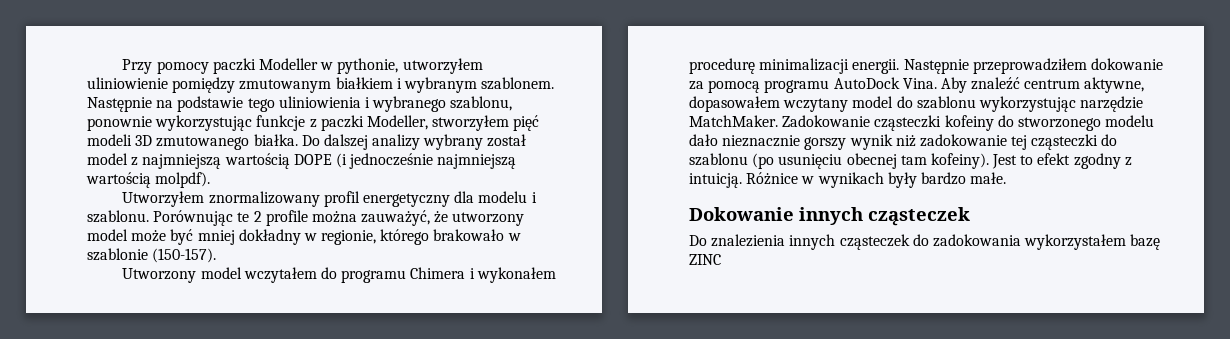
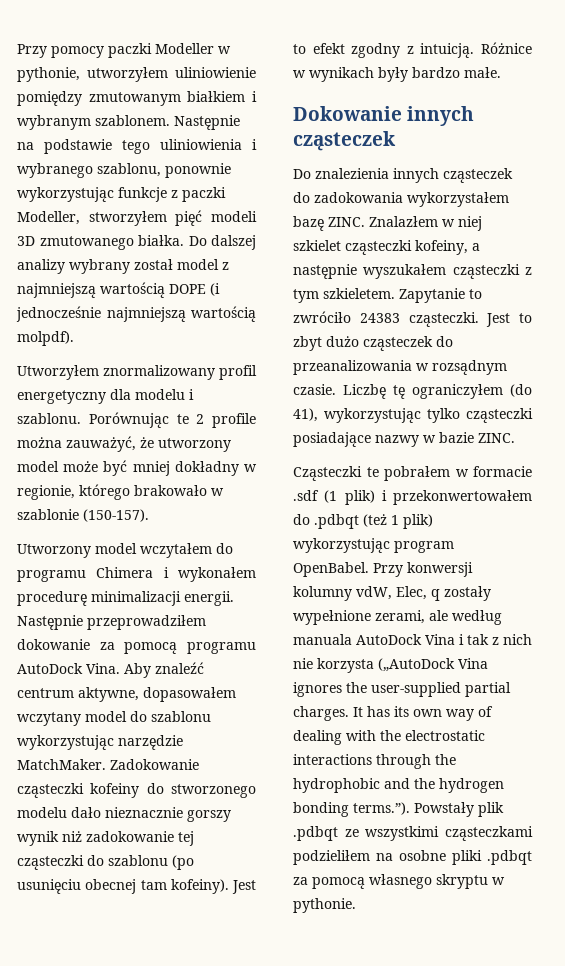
[689,254,721,265] ZINC -> [328,216,482,231] [293,240,480,255] [293,264,532,279] [293,288,482,303] [293,311,532,327] [293,336,453,351] [293,360,507,375] [293,384,532,399] [293,408,533,423] [293,432,515,447] [293,466,532,481] [293,490,532,505] [293,514,433,529] [293,538,454,553] [293,562,473,577] [293,586,491,601] [293,610,502,625] [293,634,532,645] [293,658,488,673] [293,682,511,697] [293,706,493,721] [293,730,485,745] [293,754,456,769] [293,778,504,793] [293,802,504,817] [293,826,533,841] [293,850,532,865] [293,874,505,889] [293,898,356,913] ZINC. Znalazłem w niej szkielet cząsteczki kofeiny, a następnie wyszukałem cząsteczki z tym szkieletem. Zapytanie to zwróciło 24383 cząsteczki. Jest to zbyt dużo cząsteczek do przeanalizowania w rozsądnym czasie. Liczbę tę ograniczyłem (do 41), wykorzystując tylko cząsteczki posiadające nazwy w bazie ZINC. // Cząsteczki te pobrałem w formacie .sdf (1 plik) i przekonwertowałem do .pdbqt (też 1 plik) wykorzystując program OpenBabel. Przy konwersji kolumny vdW, Elec, q zostały wypełnione zerami, ale według manuala AutoDock Vina i tak z nich nie korzysta („AutoDock Vina ignores the user-supplied partial charges. It has its own way of dealing with the electrostatic interactions through the hydrophobic and the hydrogen bonding terms.”). Powstały plik .pdbqt ze wszystkimi cząsteczkami podzieliłem na osobne pliki .pdbqt za pomocą własnego skryptu w pythonie.

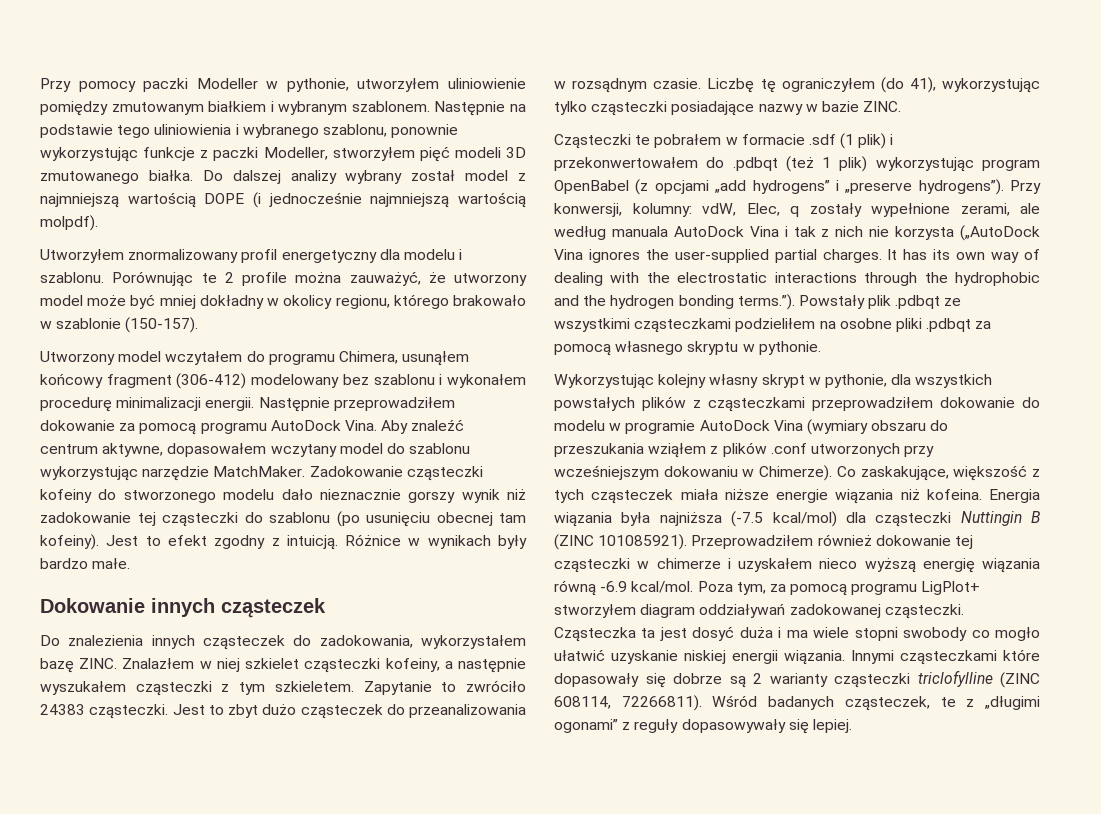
[17,485,75,500] regionie, -> [283,295,390,309] okolicy regionu,
[96,567,154,578] Chimera -> [338,351,470,366] [40,373,435,389] Chimera, usunąłem końcowy fragment (306-412) modelowany bez szablonu
[314,192,403,203] zadokowania -> [319,635,413,648] zadokowania,
[293,562,473,577] [293,586,352,601] OpenBabel. Przy konwersji kolumny -> [554,179,1041,195] [554,203,692,217] OpenBabel (z opcjami „add hydrogens” i „preserve hydrogens”). Przy konwersji, kolumny:
(356, 905) none -> [554,374,993,389] [554,396,1040,412] [554,419,949,435] [554,442,935,458] [554,465,1040,481] [554,489,1040,504] [554,511,1040,527] [554,534,973,550] [554,558,1040,573] [554,580,981,596] [554,604,964,619] [554,626,1040,642] [554,649,1040,665] [554,670,1040,688] [554,695,1040,711] [554,719,852,734] // Wykorzystując kolejny własny skrypt w pythonie, dla wszystkich powstałych plików z cząsteczkami przeprowadziłem dokowanie do modelu w programie AutoDock Vina (wymiary obszaru do przeszukania wziąłem z plików .conf utworzonych przy wcześniejszym dokowaniu w Chimerze). Co zaskakujące, większość z tych cząsteczek miała niższe energie wiązania niż kofeina. Energia wiązania była najniższa (-7.5 kcal/mol) dla cząsteczki Nuttingin B (ZINC 101085921). Przeprowadziłem również dokowanie tej cząsteczki w chimerze i uzyskałem nieco wyższą energię wiązania równą -6.9 kcal/mol. Poza tym, za pomocą programu LigPlot+ stworzyłem diagram oddziaływań zadokowanej cząsteczki. Cząsteczka ta jest dosyć duża i ma wiele stopni swobody co mogło ułatwić uzyskanie niskiej energii wiązania. Innymi cząsteczkami które dopasowały się dobrze są 2 warianty cząsteczki triclofylline (ZINC 608114, 72266811). Wśród badanych cząsteczek, te z „długimi ogonami” z reguły dopasowywały się lepiej.

